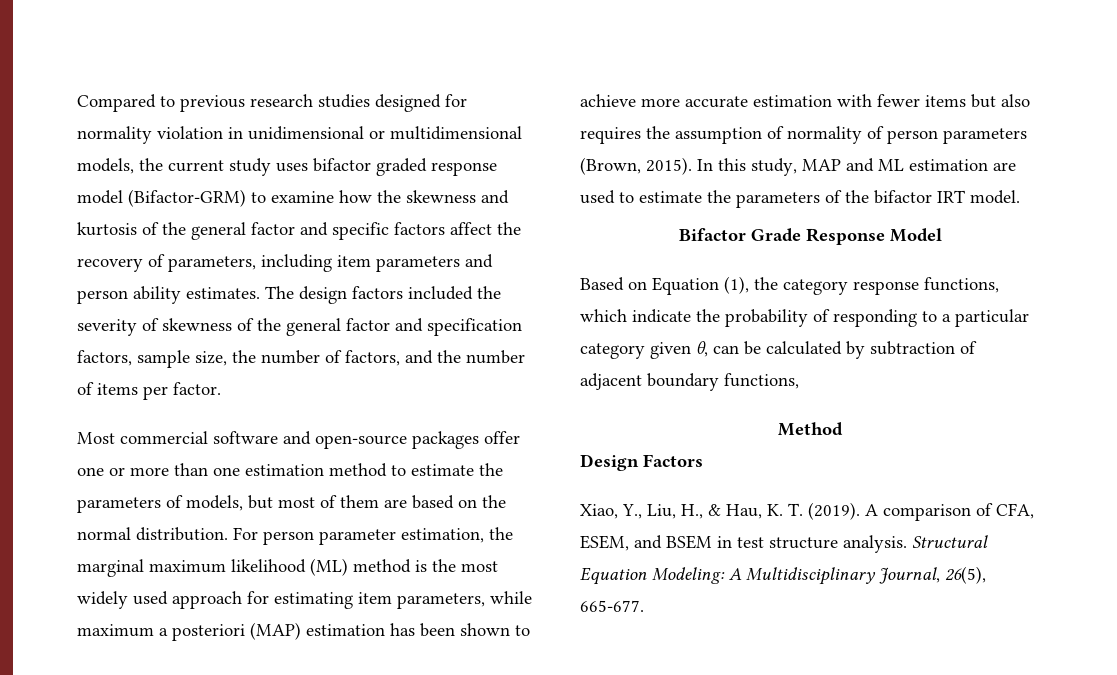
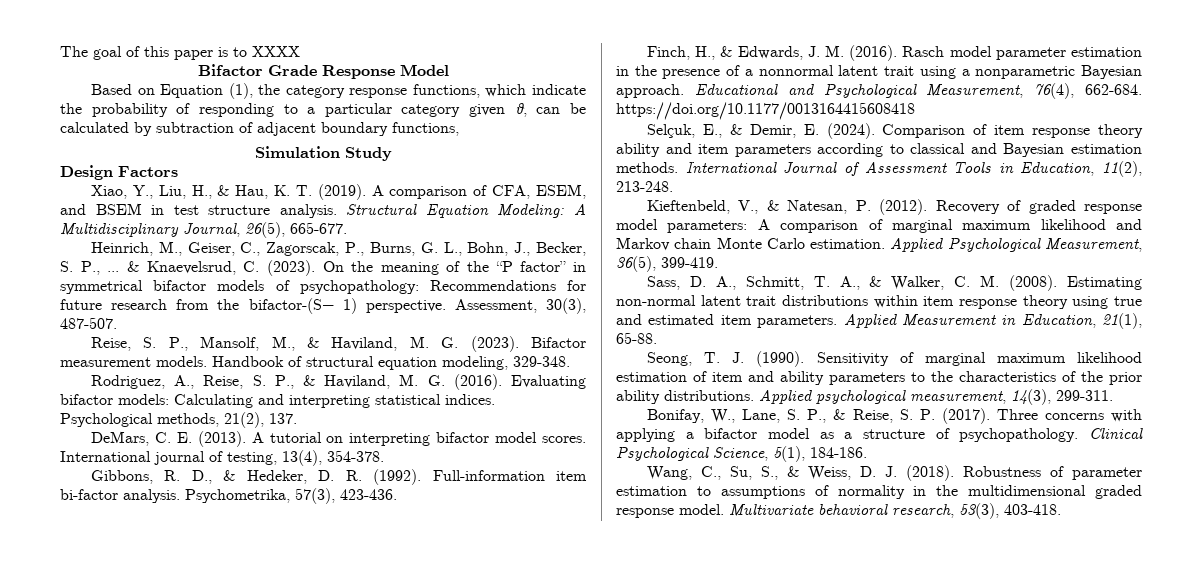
[77,94,467,112] [77,126,522,144] [77,158,497,176] [77,189,509,207] [77,222,521,240] [77,254,493,272] [77,286,501,304] [77,318,522,336] [77,350,525,368] [77,382,221,400] [77,431,520,449] [77,463,503,477] [77,495,506,513] [77,527,513,545] [77,558,498,577] [77,591,532,609] [77,622,530,641] [580,94,1030,108] [580,126,1027,144] [580,157,1016,176] [580,190,1020,208] Compared to previous research studies designed for normality violation in unidimensional or multidimensional models, the current study uses bifactor graded response model (Bifactor-GRM) to examine how the skewness and kurtosis of the general factor and specific factors affect the recovery of parameters, including item parameters and person ability estimates. The design factors included the severity of skewness of the general factor and specification factors, sample size, the number of factors, and the number of items per factor. // Most commercial software and open-source packages offer one or more than one estimation method to estimate the parameters of models, but most of them are based on the normal distribution. For person parameter estimation, the marginal maximum likelihood (ML) method is the most widely used approach for estimating item parameters, while maximum a posteriori (MAP) estimation has been shown to achieve more accurate estimation with fewer items but also requires the assumption of normality of person parameters (Brown, 2015). In this study, MAP and ML estimation are used to estimate the parameters of the bifactor IRT model. -> [60,46,300,60] The goal of this paper is to XXXX
[778,422,843,436] Method -> [254,146,392,161] Simulation Study
(644, 606) none -> [91,241,587,256] [60,260,587,276] [60,280,586,294] [60,298,586,314] [60,317,117,329] [91,336,586,352] [60,356,570,370] [91,374,586,390] [60,394,495,408] [60,412,297,428] [91,431,587,447] [60,450,384,466] [91,469,588,485] [60,488,397,504] [647,45,1142,61] [616,65,1142,79] [616,83,1142,99] [616,102,915,120] [647,123,1143,139] [616,143,1142,157] [616,161,1142,177] [616,181,673,192] [647,199,1142,215] [616,219,1142,233] [616,237,1142,252] [616,256,718,272] [647,275,1142,291] [616,295,1142,309] [616,313,1142,329] [616,332,657,344] [647,351,1142,367] [616,371,1142,385] [616,389,1113,405] [647,408,1142,424] [616,428,1143,442] [616,446,867,462] [647,465,1142,481] [616,485,1142,499] [616,503,1061,519] // Heinrich, M., Geiser, C., Zagorscak, P., Burns, G. L., Bohn, J., Becker, S. P., ... & Knaevelsrud, C. (2023). On the meaning of the “P factor” in symmetrical bifactor models of psychopathology: Recommendations for future research from the bifactor-(S− 1) perspective. Assessment, 30(3), 487-507. // Reise, S. P., Mansolf, M., & Haviland, M. G. (2023). Bifactor measurement models. Handbook of structural equation modeling, 329-348. // Rodriguez, A., Reise, S. P., & Haviland, M. G. (2016). Evaluating bifactor models: Calculating and interpreting statistical indices. Psychological methods, 21(2), 137. // DeMars, C. E. (2013). A tutorial on interpreting bifactor model scores. International journal of testing, 13(4), 354-378. // Gibbons, R. D., & Hedeker, D. R. (1992). Full-information item bi-factor analysis. Psychometrika, 57(3), 423-436. // Finch, H., & Edwards, J. M. (2016). Rasch model parameter estimation in the presence of a nonnormal latent trait using a nonparametric Bayesian approach. Educational and Psychological Measurement, 76(4), 662-684. https://doi.org/10.1177/0013164415608418 // Selçuk, E., & Demir, E. (2024). Comparison of item response theory ability and item parameters according to classical and Bayesian estimation methods. International Journal of Assessment Tools in Education, 11(2), 213-248. // Kieftenbeld, V., & Natesan, P. (2012). Recovery of graded response model parameters: A comparison of marginal maximum likelihood and Markov chain Monte Carlo estimation. Applied Psychological Measurement, 36(5), 399-419. // Sass, D. A., Schmitt, T. A., & Walker, C. M. (2008). Estimating non-normal latent trait distributions within item response theory using true and estimated item parameters. Applied Measurement in Education, 21(1), 65-88. // Seong, T. J. (1990). Sensitivity of marginal maximum likelihood estimation of item and ability parameters to the characteristics of the prior ability distributions. Applied psychological measurement, 14(3), 299-311. // Bonifay, W., Lane, S. P., & Reise, S. P. (2017). Three concerns with applying a bifactor model as a structure of psychopathology. Clinical Psychological Science, 5(1), 184-186. // Wang, C., Su, S., & Weiss, D. J. (2018). Robustness of parameter estimation to assumptions of normality in the multidimensional graded response model. Multivariate behavioral research, 53(3), 403-418.

